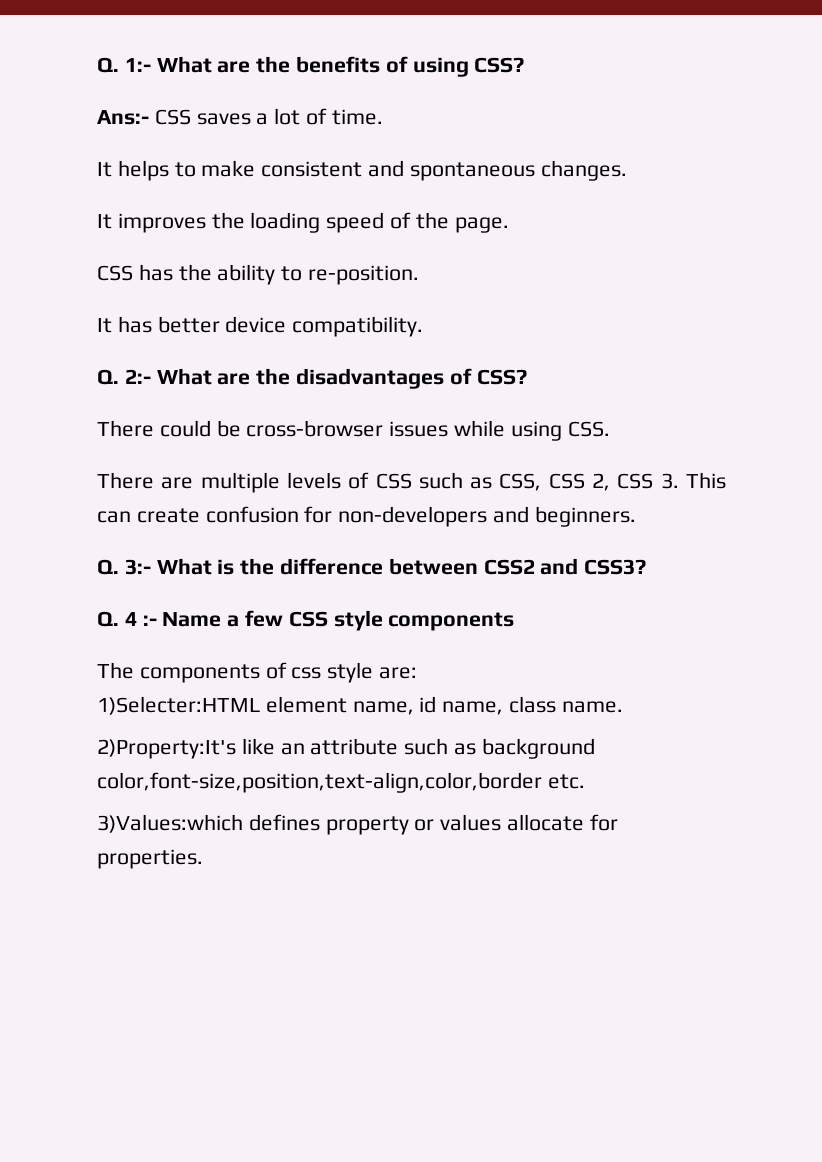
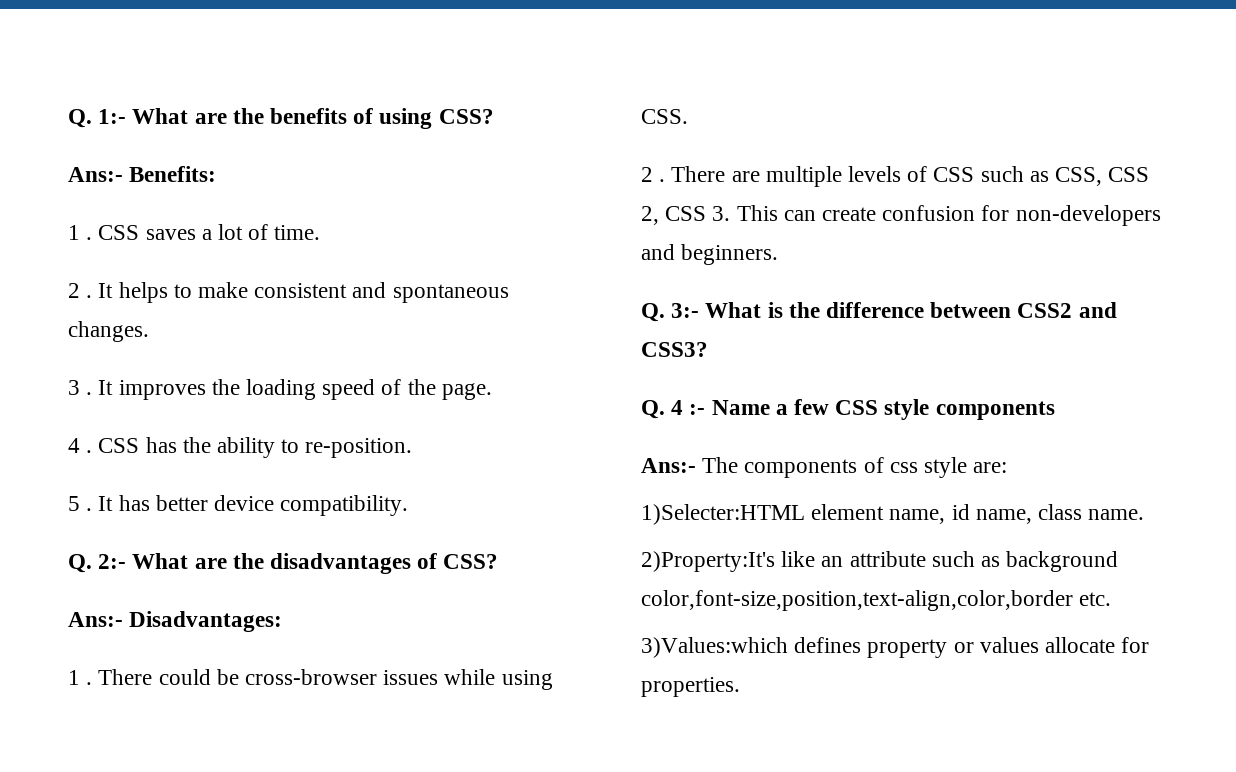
(149, 117) none -> [129,166,217,182] [68,225,93,240] Benefits: // 1 .
(383, 117) none -> [68,283,93,298] 2 .
(627, 170) none -> [68,380,93,395] 3 .
(509, 225) none -> [68,438,93,453] 4 .
(420, 275) none -> [68,496,93,511] 5 .
(527, 377) none -> [68,611,283,632] [68,670,93,685] Ans:- Disadvantages: // 1 .
(610, 429) none -> [641,167,666,182] 2 .
(515, 621) none -> [641,458,696,473] Ans:-

